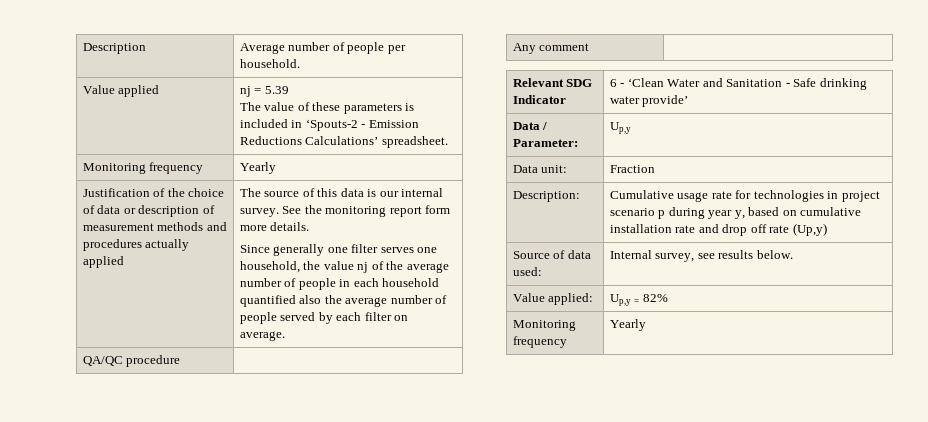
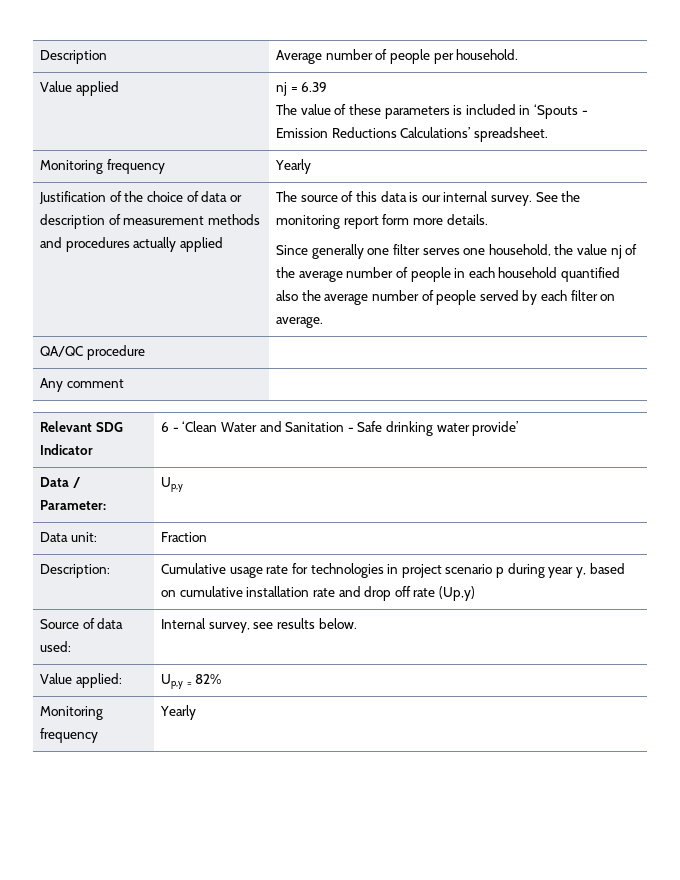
[264,86,289,94] 5.39 -> [301,82,328,92] 6.39
[305,119,358,131] ‘Spouts-2 -> [534,104,579,119] ‘Spouts

